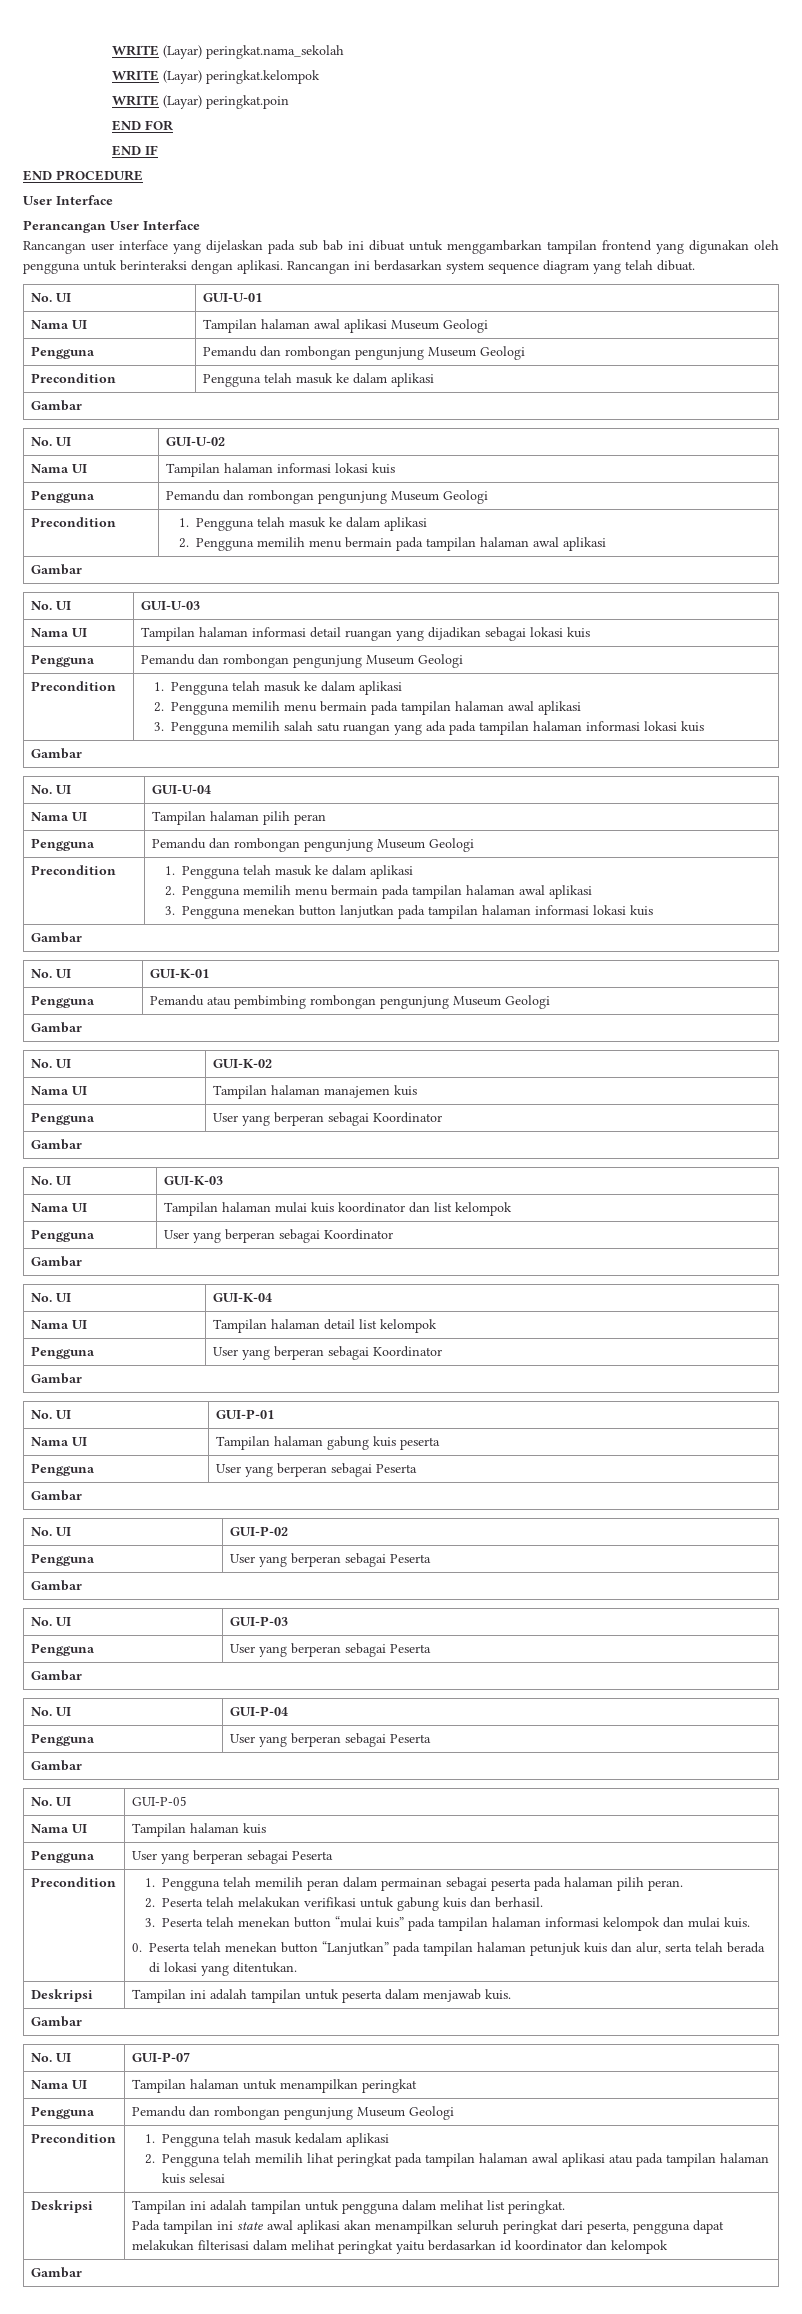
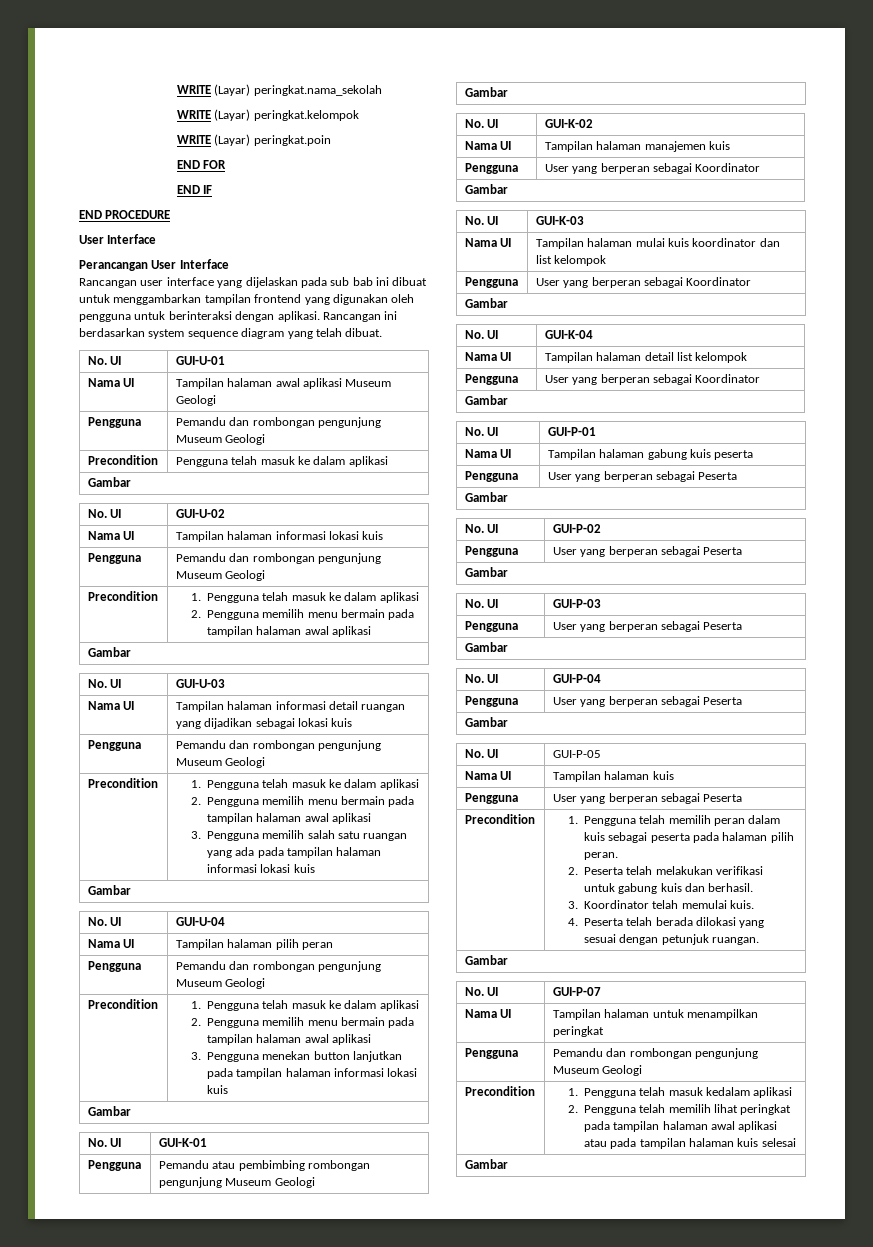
[381,1878,443,1891] permainan -> [583,832,605,841] kuis
[162,1916,751,1931] [131,1941,765,1956] [148,1962,297,1976] [30,1989,93,2002] [131,1989,511,2003] Peserta telah menekan button “mulai kuis” pada tampilan halaman informasi kelompok dan mulai kuis. // 0. Peserta telah menekan button “Lanjutkan” pada tampilan halaman petunjuk kuis dan alur, serta telah berada di lokasi yang ditentukan. // Deskripsi | Tampilan ini adalah tampilan untuk peserta dalam menjawab kuis. -> [583,900,754,909] [567,917,765,928] [583,934,759,945] Koordinator telah memulai kuis. // 4. Peserta telah berada dilokasi yang sesuai dengan petunjuk ruangan.
[30,2200,93,2213] [131,2200,565,2214] [131,2220,724,2234] [131,2240,668,2254] // Deskripsi | Tampilan ini adalah tampilan untuk pengguna dalam melihat list peringkat. // Pada tampilan ini state awal aplikasi akan menampilkan seluruh peringkat dari peserta, pengguna dapat melakukan filterisasi dalam melihat peringkat yaitu berdasarkan id koordinator dan kelompok -> (796, 1142) none

